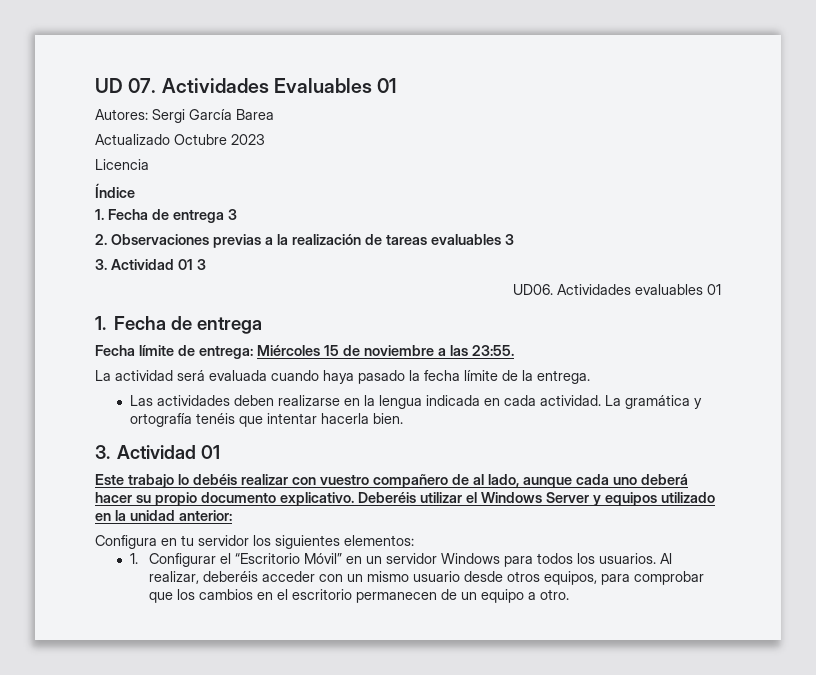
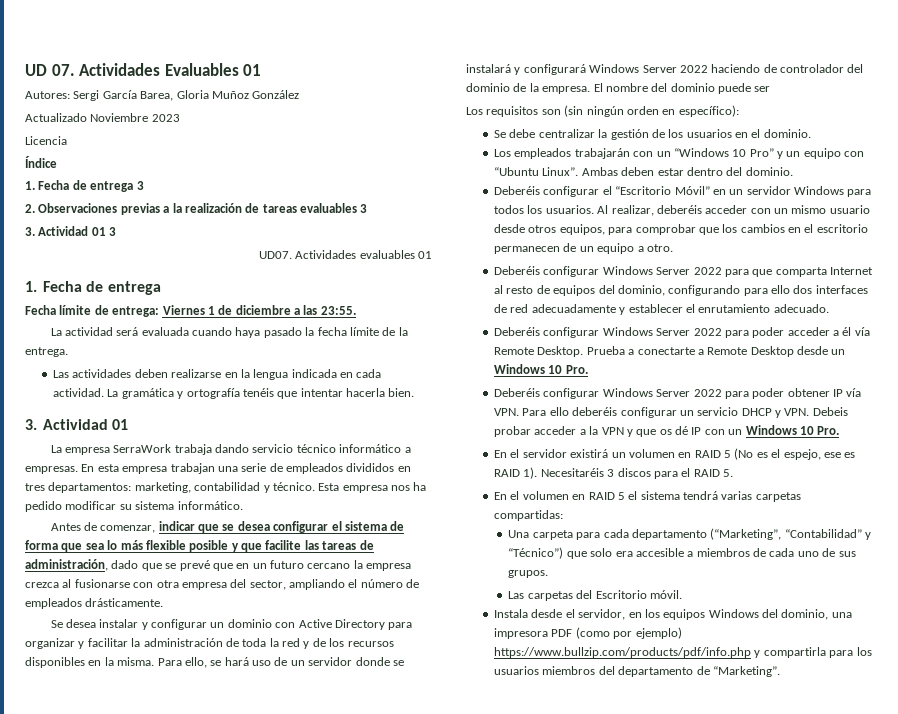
[236,109,274,120] Barea -> [140,90,300,101] Barea, Gloria Muñoz González
[174,134,227,145] Octubre -> [90,113,149,122] Noviembre
[513,284,553,295] UD06. -> [258,251,292,259] UD07.
[257,345,434,356] Miércoles 15 de noviembre -> [162,305,291,315] Viernes 1 de diciembre
[95,474,688,488] [95,492,715,506] [95,510,232,521] [95,535,414,549] [130,553,217,567] Este trabajo lo debéis realizar con vuestro compañero de al lado, aunque cada uno deberá hacer su propio documento explicativo. Deberéis utilizar el Windows Server y equipos utilizado en la unidad anterior: // Configura en tu servidor los siguientes elementos: // 1. Configurar -> [50,444,411,455] [25,463,411,474] [25,482,427,493] [25,501,243,512] [50,521,405,533] [25,540,374,552] [25,559,412,571] [25,579,420,590] [25,598,164,609] [50,619,413,630] [25,638,394,649] [25,657,404,668] [466,64,864,75] [466,83,771,94] [466,105,739,117] [494,129,811,140] [494,148,865,159] [494,167,793,176] [494,186,600,197] La empresa SerraWork trabaja dando servicio técnico informático a empresas. En esta empresa trabajan una serie de empleados divididos en tres departamentos: marketing, contabilidad y técnico. Esta empresa nos ha pedido modificar su sistema informático. // Antes de comenzar, indicar que se desea configurar el sistema de forma que sea lo más flexible posible y que facilite las tareas de administración, dado que se prevé que en un futuro cercano la empresa crezca al fusionarse con otra empresa del sector, ampliando el número de empleados drásticamente. // Se desea instalar y configurar un dominio con Active Directory para organizar y facilitar la administración de toda la red y de los recursos disponibles en la misma. Para ello, se hará uso de un servidor donde se instalará y configurará Windows Server 2022 haciendo de controlador del dominio de la empresa. El nombre del dominio puede ser // Los requisitos son (sin ningún orden en específico): // Se debe centralizar la gestión de los usuarios en el dominio. // Los empleados trabajarán con un “Windows 10 Pro” y un equipo con “Ubuntu Linux”. Ambas deben estar dentro del dominio. // Deberéis configurar
(570, 594) none -> [494,266,874,277] [494,285,868,296] [494,304,829,315] [494,327,870,338] [494,346,846,357] [494,364,588,374] [494,388,862,399] [494,407,848,418] [494,425,840,437] [494,448,856,460] [494,467,734,479] [494,491,801,502] [494,510,564,521] [508,528,872,540] [508,547,856,559] [508,570,549,578] [508,590,682,601] [494,609,852,620] [494,627,682,639] [494,647,872,658] [494,666,780,677] // Deberéis configurar Windows Server 2022 para que comparta Internet al resto de equipos del dominio, configurando para ello dos interfaces de red adecuadamente y establecer el enrutamiento adecuado. // Deberéis configurar Windows Server 2022 para poder acceder a él vía Remote Desktop. Prueba a conectarte a Remote Desktop desde un Windows 10 Pro. // Deberéis configurar Windows Server 2022 para poder obtener IP vía VPN. Para ello deberéis configurar un servicio DHCP y VPN. Debeis probar acceder a la VPN y que os dé IP con un Windows 10 Pro. // En el servidor existirá un volumen en RAID 5 (No es el espejo, ese es RAID 1). Necesitaréis 3 discos para el RAID 5. // En el volumen en RAID 5 el sistema tendrá varias carpetas compartidas: // Una carpeta para cada departamento (“Marketing”, “Contabilidad” y “Técnico”) que solo era accesible a miembros de cada uno de sus grupos. // Las carpetas del Escritorio móvil. // Instala desde el servidor, en los equipos Windows del dominio, una impresora PDF (como por ejemplo) https://www.bullzip.com/products/pdf/info.php y compartirla para los usuarios miembros del departamento de “Marketing”.

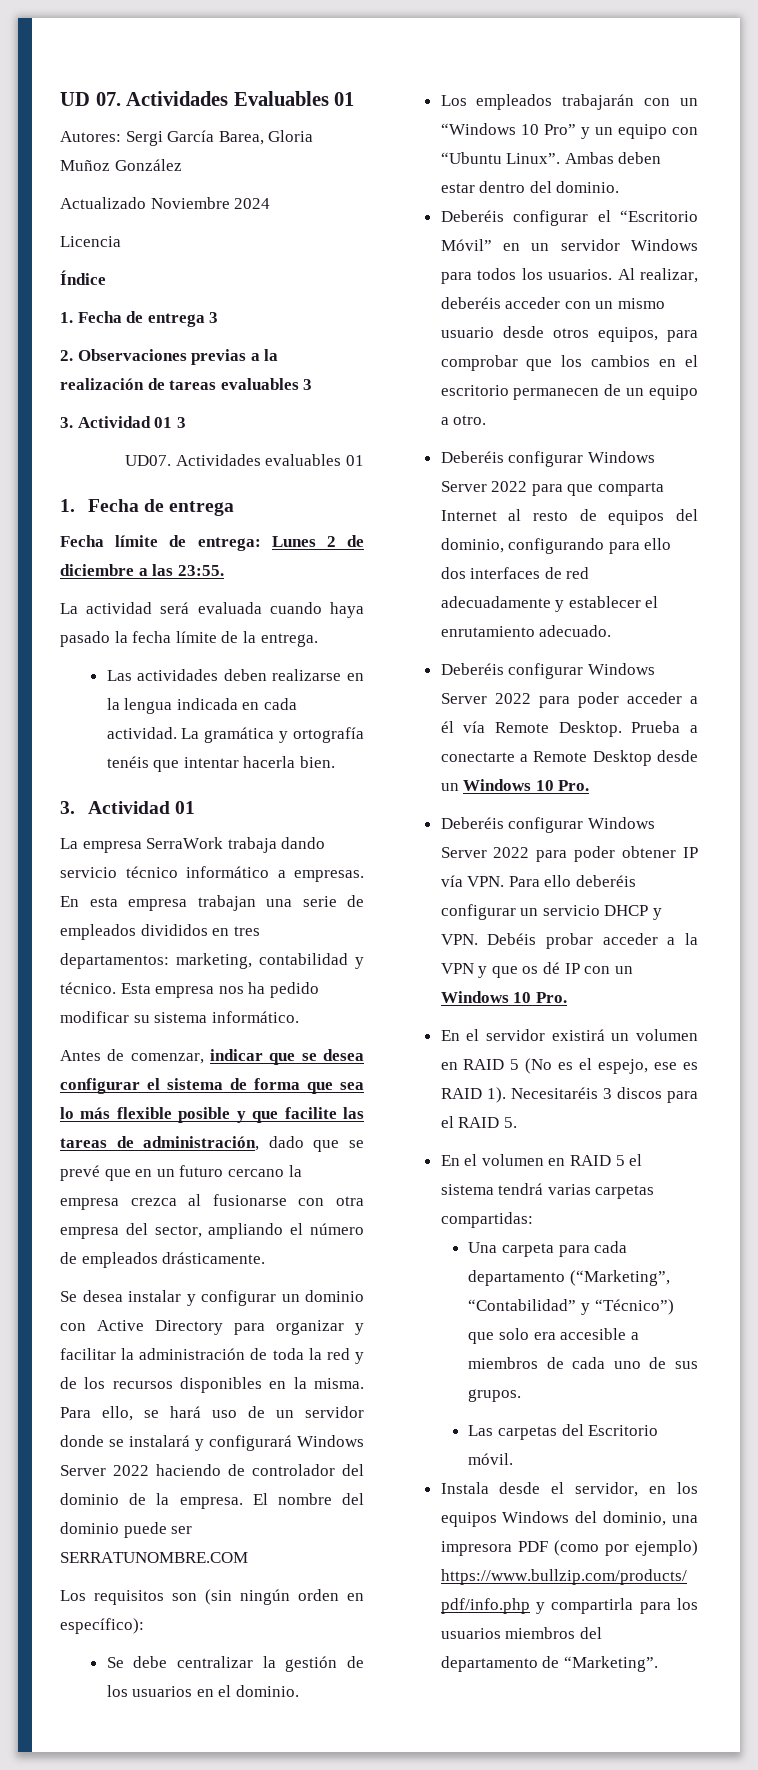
[151,114,180,122] 2023 -> [234,198,271,209] 2024
[162,305,215,315] Viernes 1 -> [271,536,336,547] Lunes 2
(771, 89) none -> [60,1552,248,1563] SERRATUNOMBRE.COM
[812,407,848,416] Debeis -> [487,933,537,945] Debéis

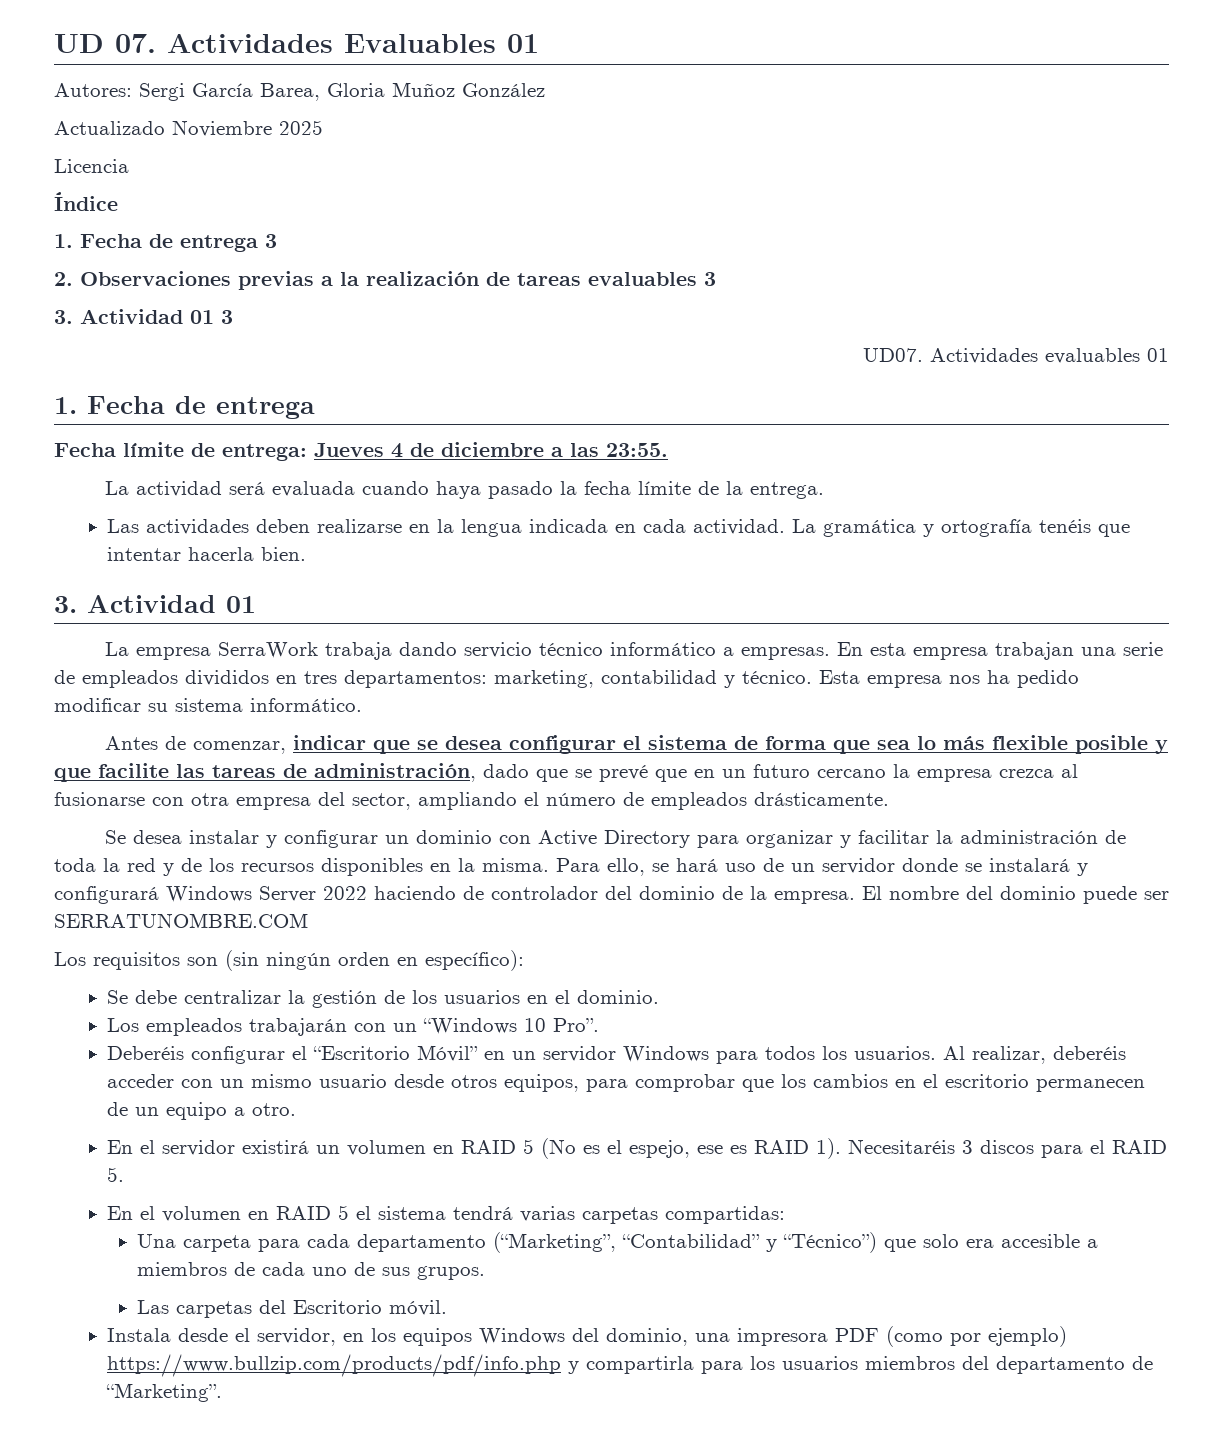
[234,198,271,209] 2024 -> [279,120,323,135] 2025
[271,536,336,547] Lunes 2 -> [314,443,403,458] Jueves 4
[543,124,698,139] [440,152,662,164] [440,181,620,193] Pro” y un equipo con “Ubuntu Linux”. Ambas deben estar dentro del dominio. -> [553,1018,600,1032] Pro”.
[440,451,655,467] [440,481,664,496] [440,509,698,525] [440,538,672,554] [440,567,590,579] [440,596,659,612] [440,625,612,637] [440,663,655,679] [440,692,698,708] [440,721,698,737] [440,750,698,766] [440,779,590,791] [440,817,655,833] [440,846,698,862] [440,875,636,887] [440,904,662,920] [440,933,698,949] [440,962,633,978] [440,991,567,1003] // Deberéis configurar Windows Server 2022 para que comparta Internet al resto de equipos del dominio, configurando para ello dos interfaces de red adecuadamente y establecer el enrutamiento adecuado. // Deberéis configurar Windows Server 2022 para poder acceder a él vía Remote Desktop. Prueba a conectarte a Remote Desktop desde un Windows 10 Pro. // Deberéis configurar Windows Server 2022 para poder obtener IP vía VPN. Para ello deberéis configurar un servicio DHCP y VPN. Debéis probar acceder a la VPN y que os dé IP con un Windows 10 Pro. -> (297, 1109) none

